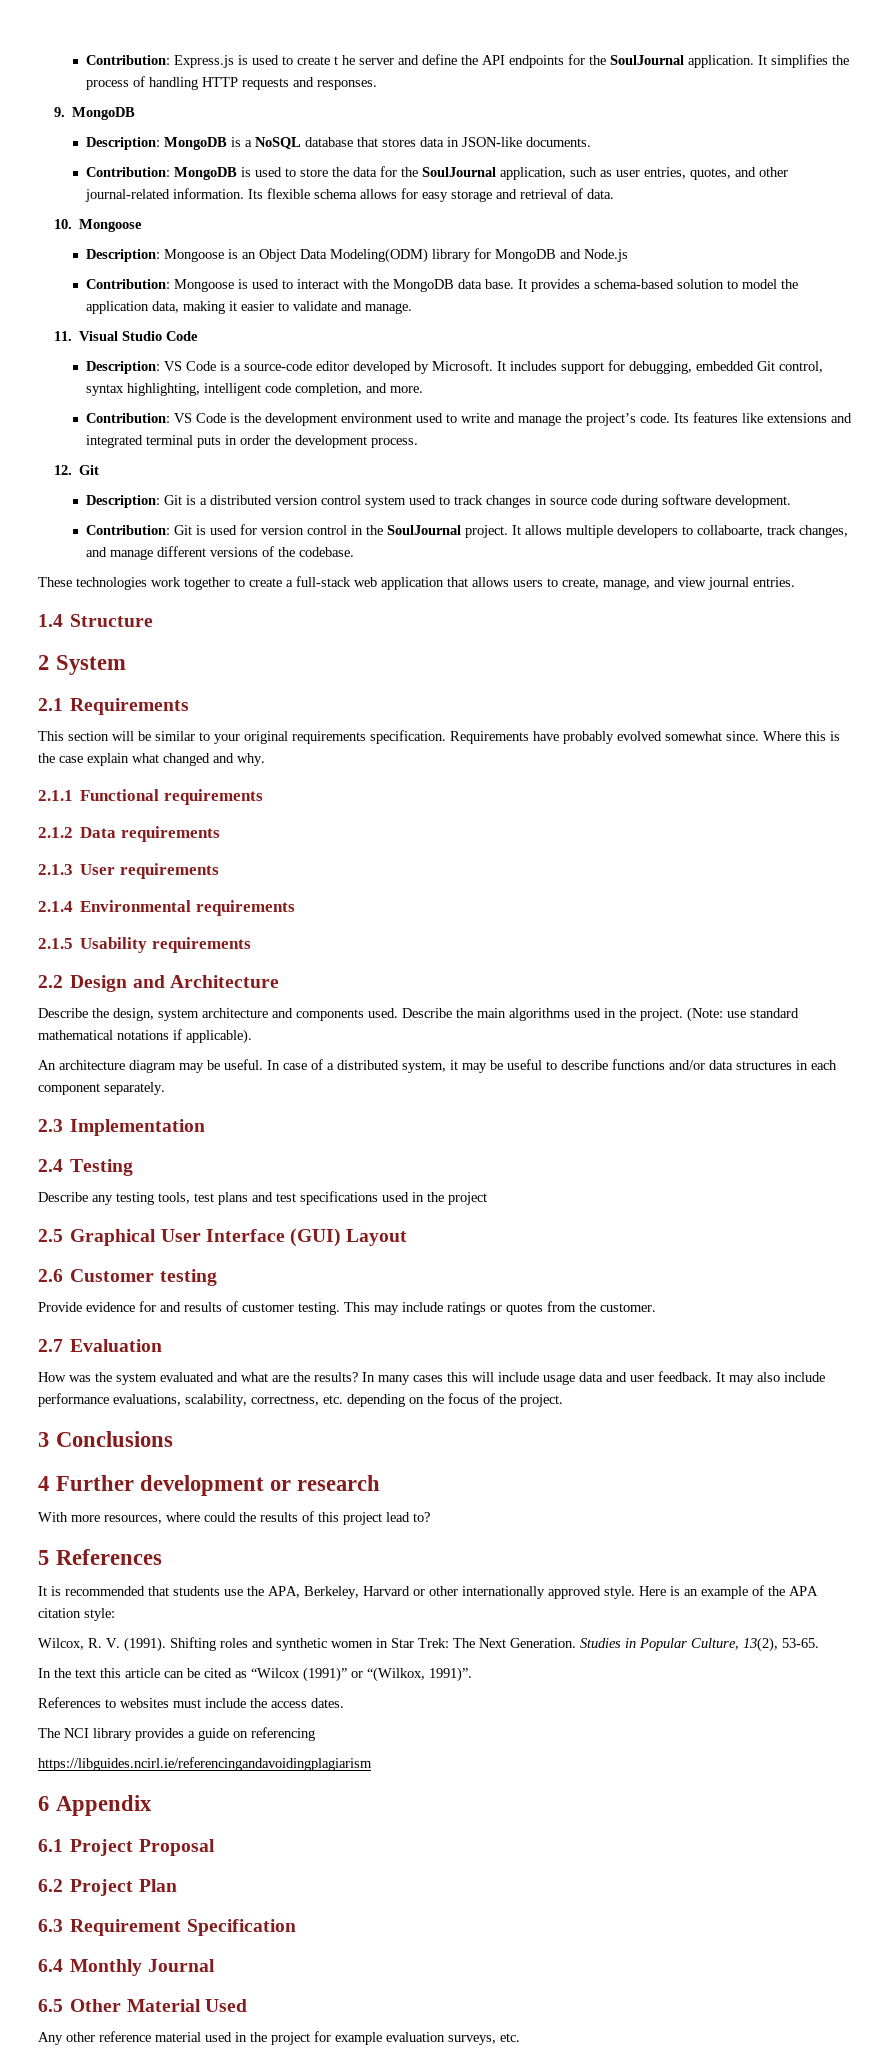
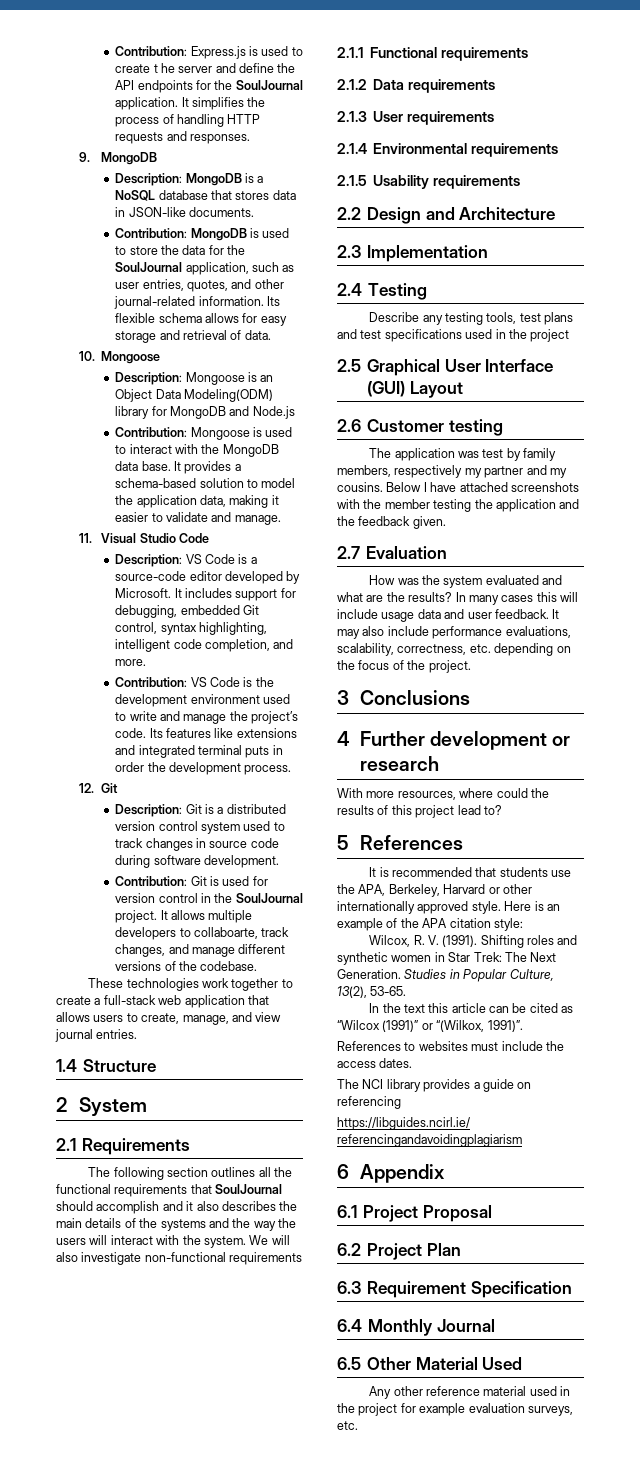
[38,730,840,744] [38,753,265,766] This section will be similar to your original requirements specification. Requirements have probably evolved somewhat since. Where this is the case explain what changed and why. -> [88,1167,293,1180] [56,1184,283,1197] [56,1201,298,1214] [56,1218,296,1231] [56,1235,290,1248] [56,1252,303,1265] The following section outlines all the functional requirements that SoulJournal should accomplish and it also describes the main details of the systems and the way the users will interact with the system. We will also investigate non-functional requirements
[38,1007,799,1022] [38,1029,252,1044] [38,1059,837,1073] [38,1082,165,1095] // Describe the design, system architecture and components used. Describe the main algorithms used in the project. (Note: use standard mathematical notations if applicable). // An architecture diagram may be useful. In case of a distributed system, it may be useful to describe functions and/or data structures in each component separately. -> (556, 213) none
[38,1301,656,1315] Provide evidence for and results of customer testing. This may include ratings or quotes from the customer. -> [369,448,557,461] [337,465,567,478] [337,482,579,492] [337,499,580,512] [337,516,446,529] The application was test by family members, respectively my partner and my cousins. Below I have attached screenshots with the member testing the application and the feedback given.

